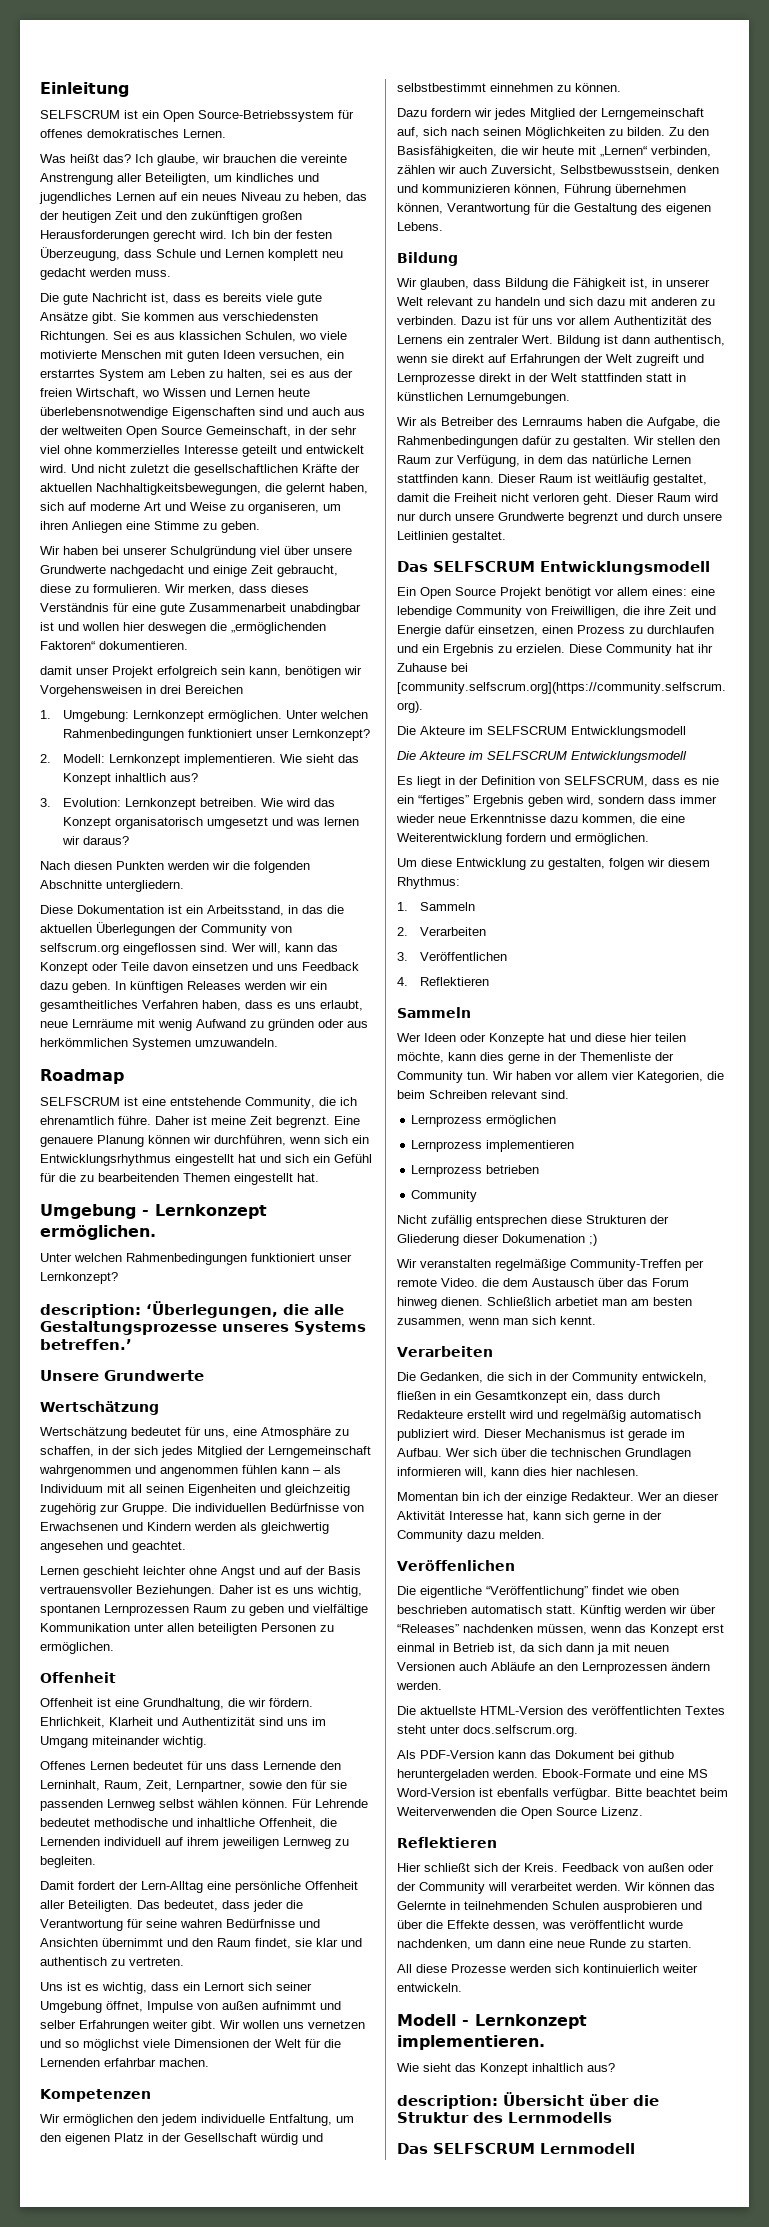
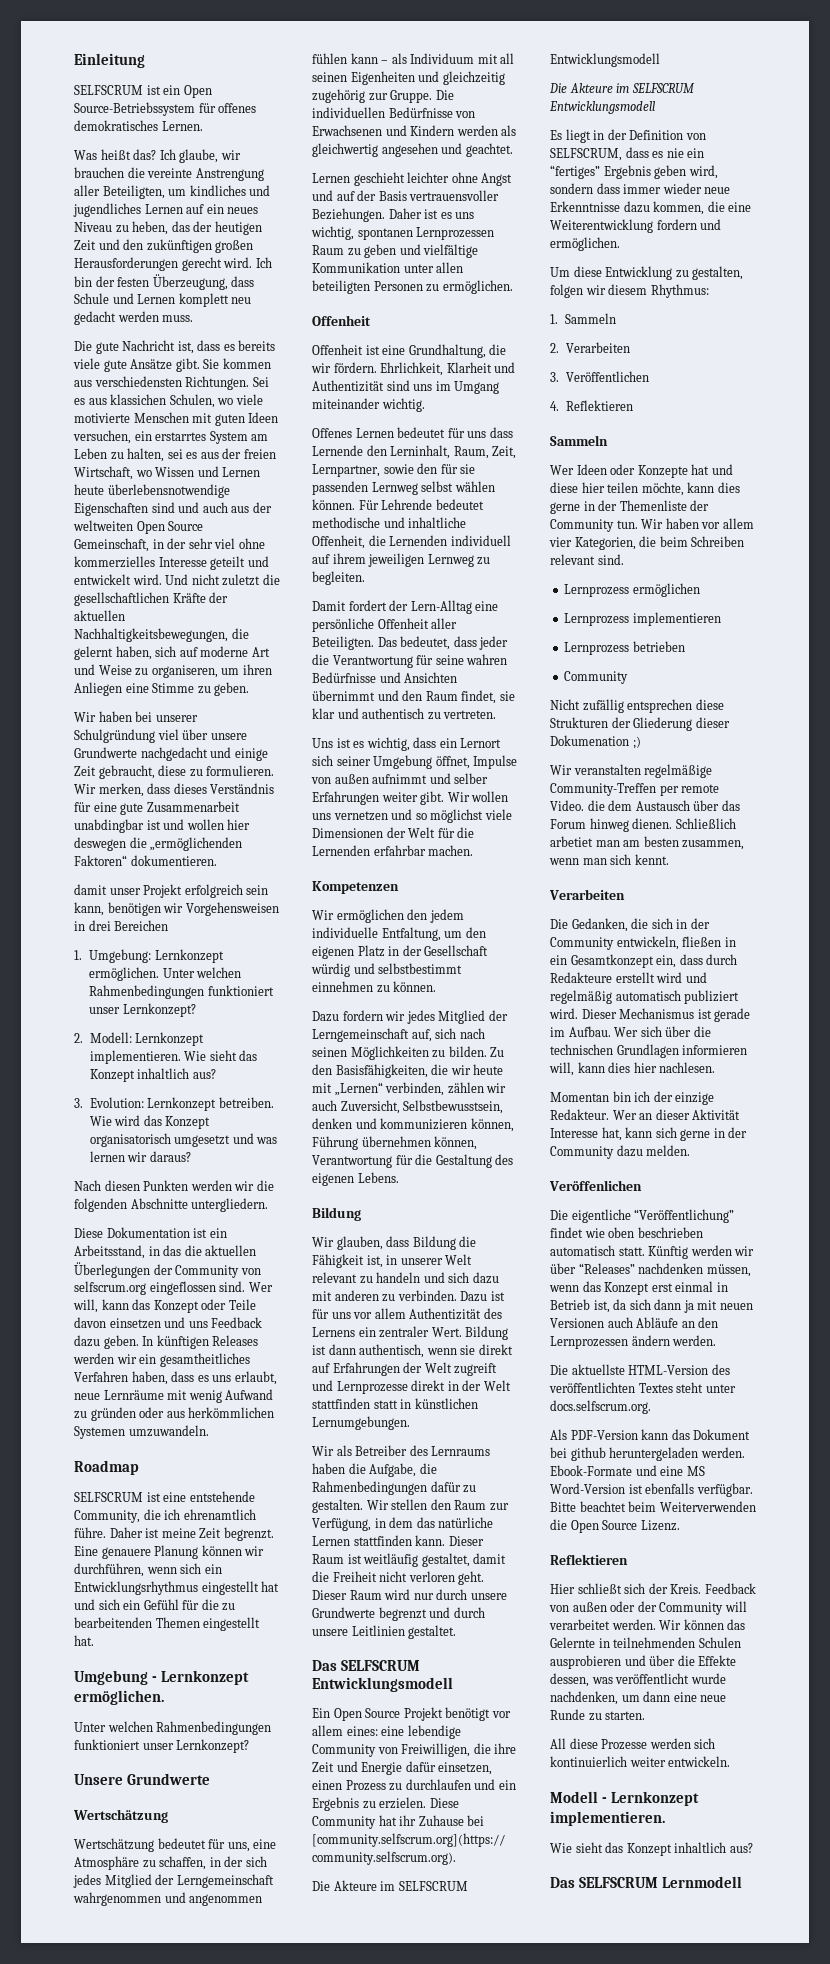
[40,1301,344,1318] [40,1321,366,1335] [40,1339,132,1350] // description: ‘Überlegungen, die alle Gestaltungsprozesse unseres Systems betreffen.’ -> (250, 1746) none
[397,2092,659,2109] [397,2112,612,2123] // description: Übersicht über die Struktur des Lernmodells -> (753, 1848) none

